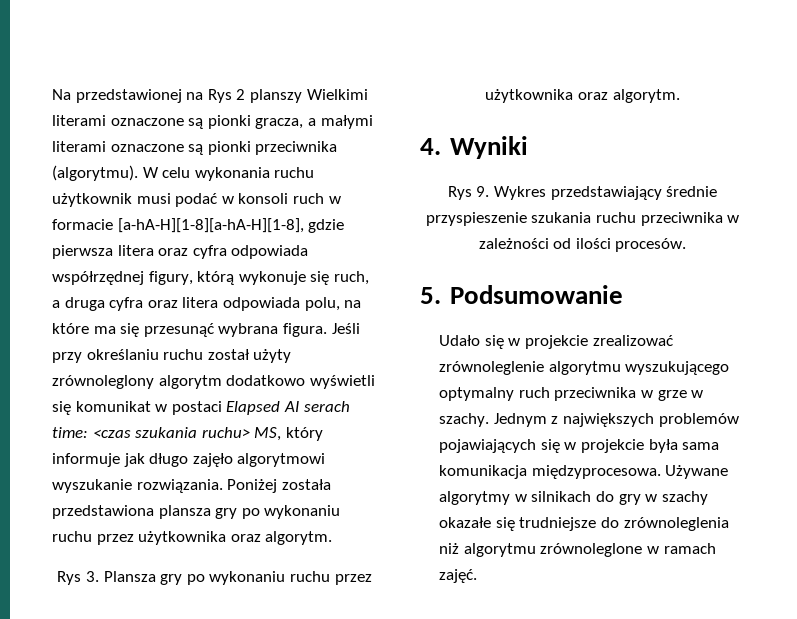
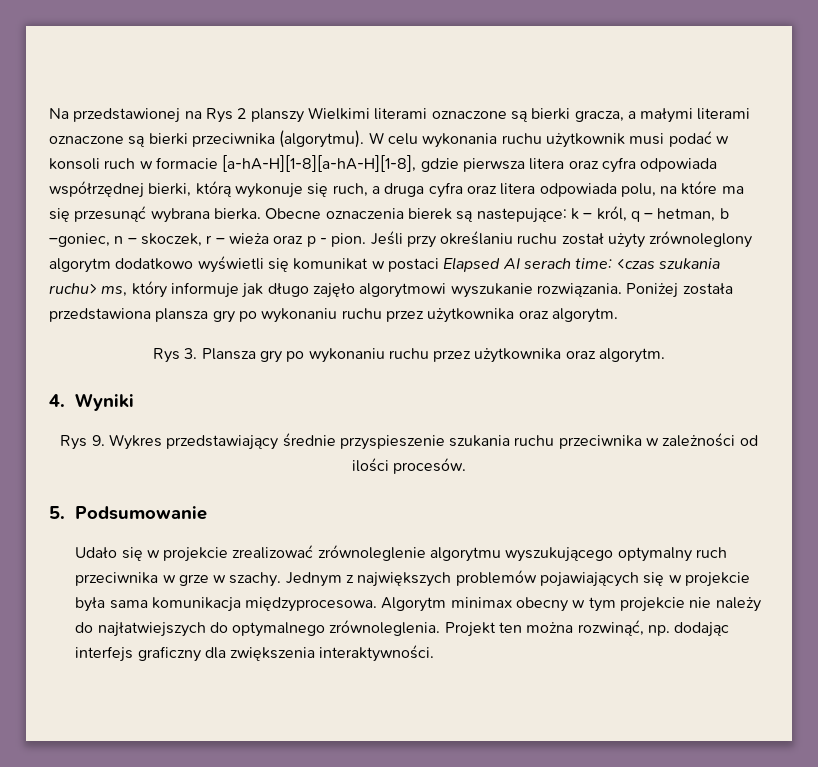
[207,115,251,129] pionki -> [531,108,571,120] bierki
[207,141,251,155] pionki -> [148,133,188,145] bierki
[148,271,193,285] figury, -> [148,183,192,197] bierki,
[282,323,327,337] figura. -> [213,206,729,223] [49,233,367,247] bierka. Obecne oznaczenia bierek są nastepujące: k – król, q – hetman, b –goniec, n – skoczek, r – wieża oraz p - pion.
[254,427,282,441] MS, -> [101,286,128,297] ms,
[665,465,729,479] [439,491,708,505] [439,517,729,531] [439,543,716,557] [439,569,478,583] Używane algorytmy w silnikach do gry w szachy okazałe się trudniejsze do zrównoleglenia niż algorytmu zrównoleglone w ramach zajęć. -> [381,597,761,612] [75,620,730,637] [75,645,435,662] Algorytm minimax obecny w tym projekcie nie należy do najłatwiejszych do optymalnego zrównoleglenia. Projekt ten można rozwinąć, np. dodając interfejs graficzny dla zwiększenia interaktywności.

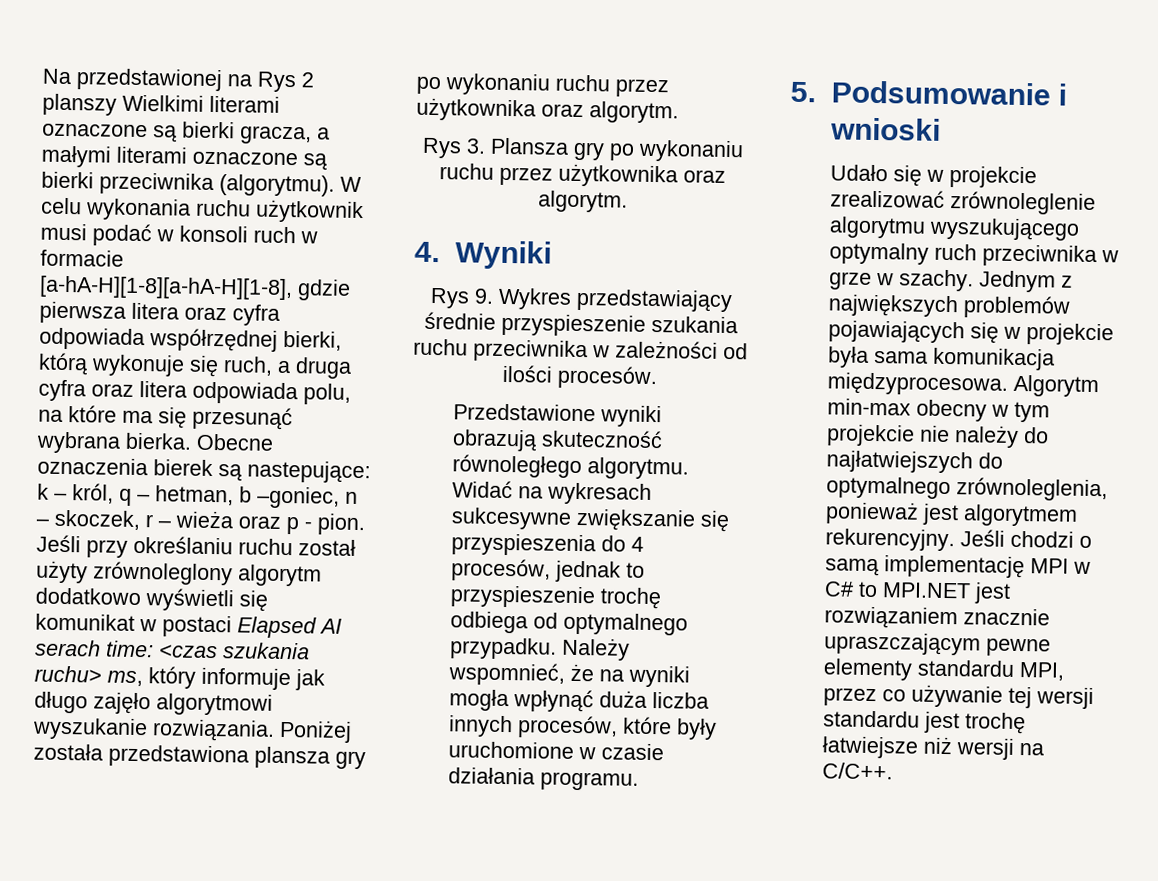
(467, 466) none -> [453,403,663,428] [452,429,664,452] [452,454,690,480] [452,480,653,506] [451,507,731,533] [451,533,645,557] [451,558,646,583] [450,585,662,610] [450,611,689,636] [450,637,631,661] [448,662,691,688] [449,689,710,713] [448,715,718,740] [448,741,665,761] [448,767,640,791] // Przedstawione wyniki obrazują skuteczność równoległego algorytmu. Widać na wykresach sukcesywne zwiększanie się przyspieszenia do 4 procesów, jednak to przyspieszenie trochę odbiega od optymalnego przypadku. Należy wspomnieć, że na wyniki mogła wpłynąć duża liczba innych procesów, które były uruchomione w czasie działania programu.
(208, 513) none -> [1058,83,1068,106] [830,117,942,141] i wnioski
[450,597,512,608] minimax -> [827,398,912,416] min-max
[329,620,730,637] [75,645,435,662] zrównoleglenia. Projekt ten można rozwinąć, np. dodając interfejs graficzny dla zwiększenia interaktywności. -> [956,477,1109,502] [825,501,1079,527] [825,528,1093,552] [825,555,1092,579] [824,581,1012,604] [824,606,1051,630] [824,632,1052,657] [823,658,1066,681] [823,684,1095,710] [823,710,1027,735] [822,736,1045,760] [822,762,894,780] zrównoleglenia, ponieważ jest algorytmem rekurencyjny. Jeśli chodzi o samą implementację MPI w C# to MPI.NET jest rozwiązaniem znacznie upraszczającym pewne elementy standardu MPI, przez co używanie tej wersji standardu jest trochę łatwiejsze niż wersji na C/C++.

